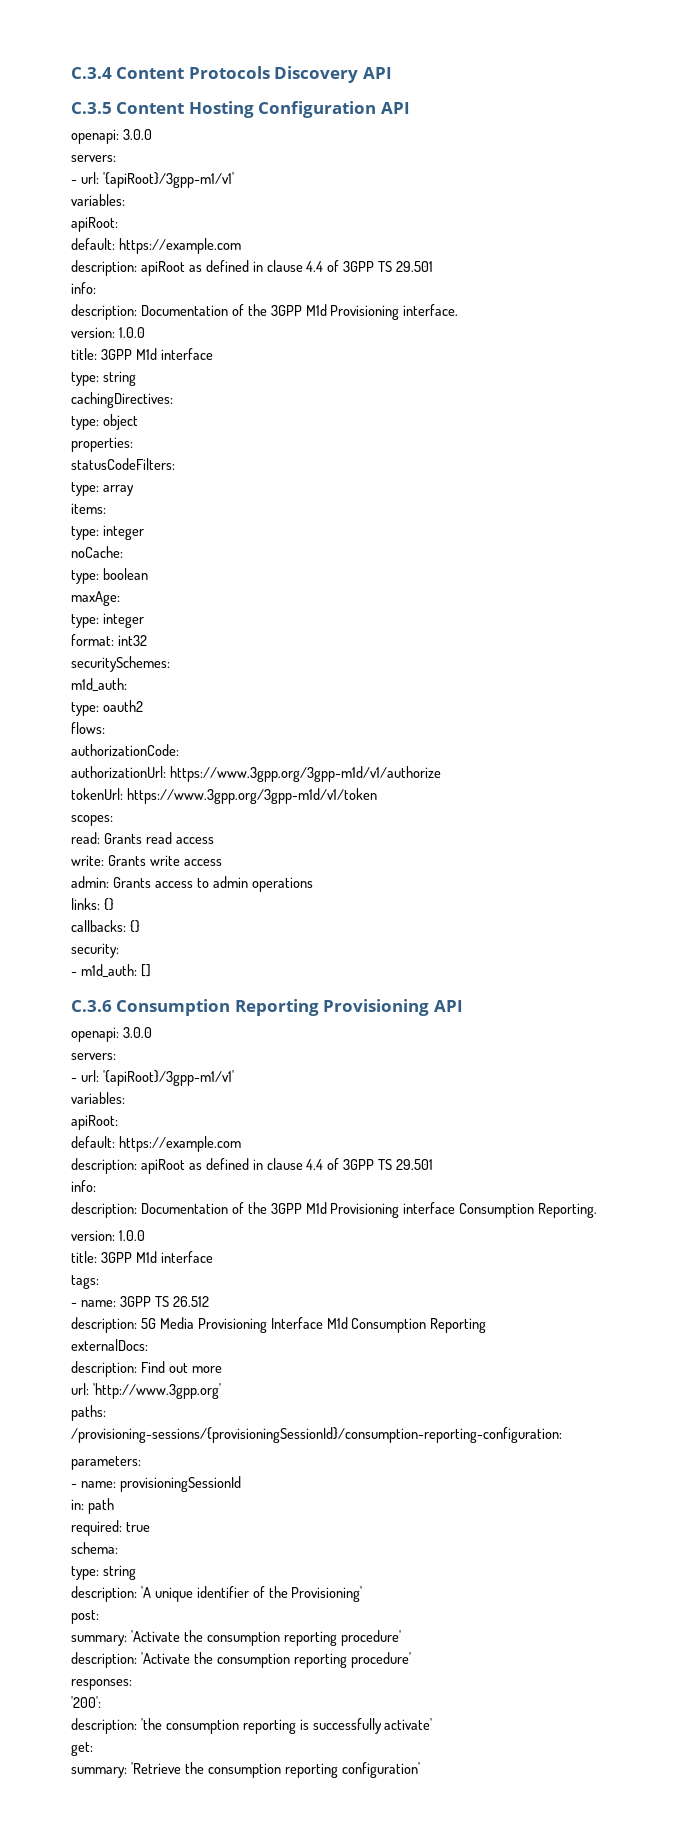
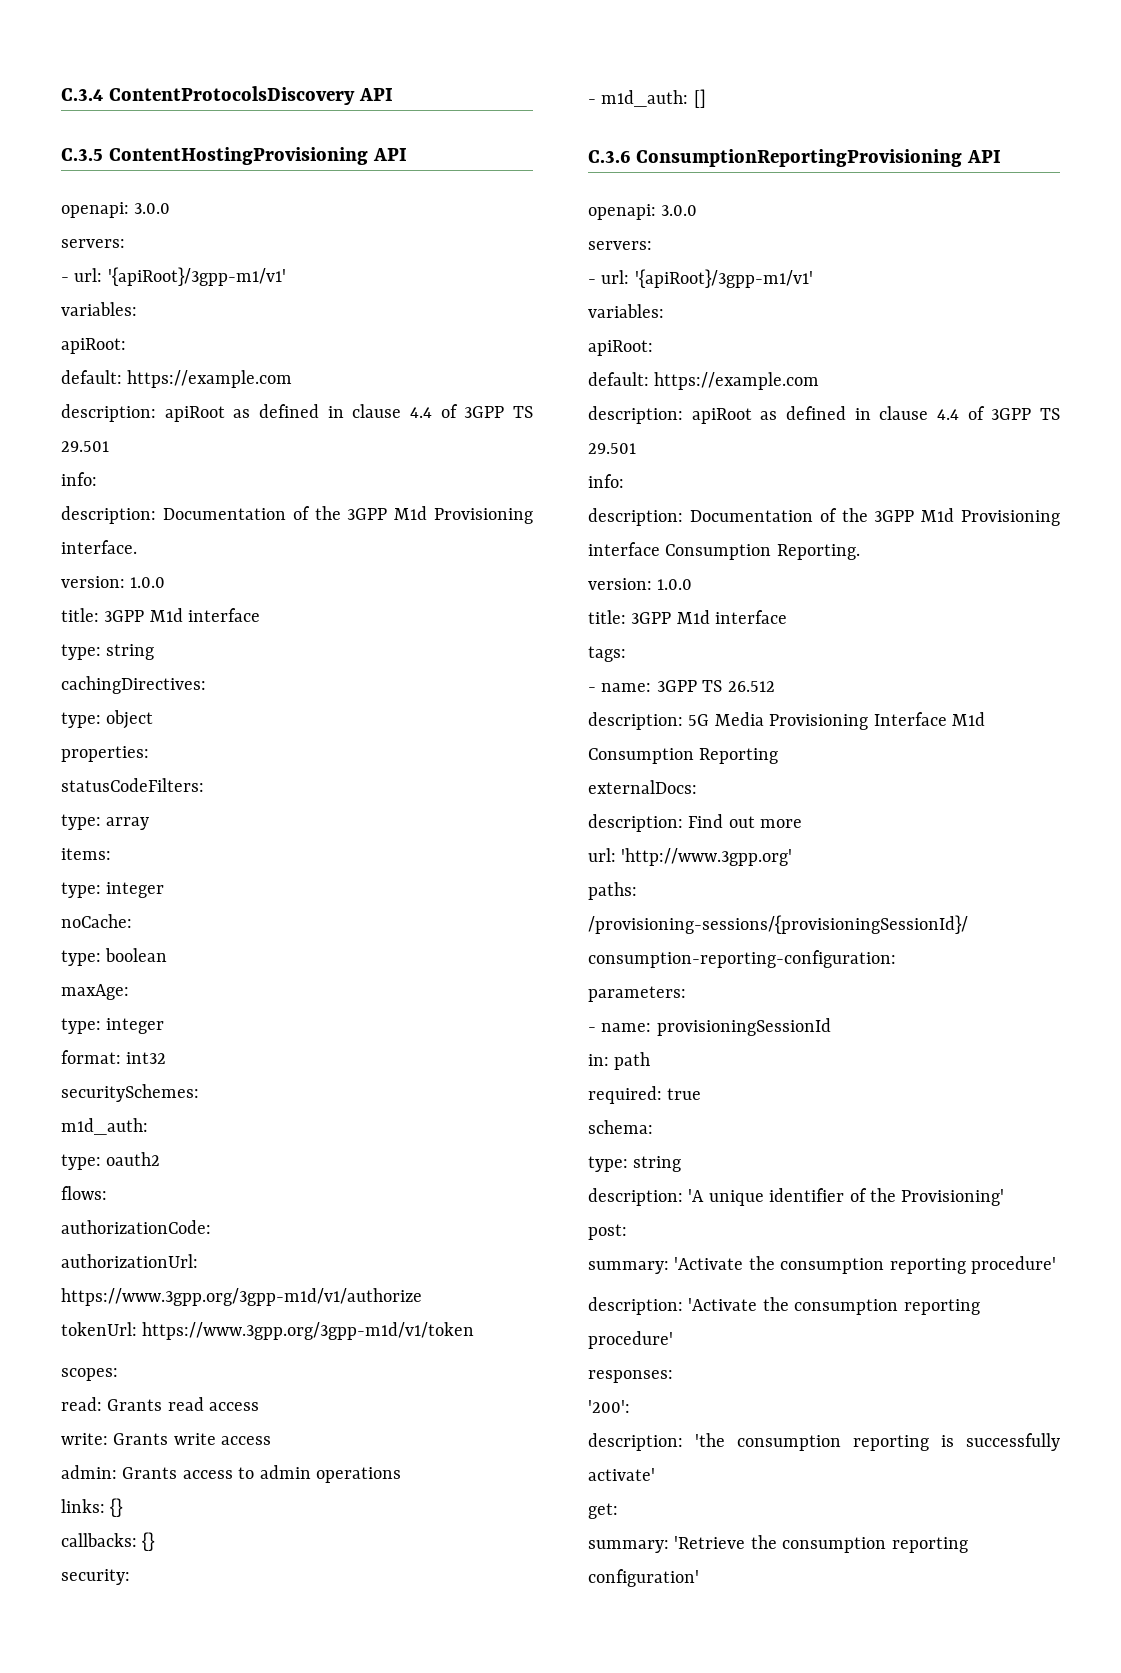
[116,66,359,83] Content Protocols Discovery -> [108,86,355,105] ContentProtocolsDiscovery
[116,101,377,118] Content Hosting Configuration -> [108,147,368,165] ContentHostingProvisioning
[116,999,430,1016] Consumption Reporting Provisioning -> [635,149,962,167] ConsumptionReportingProvisioning

